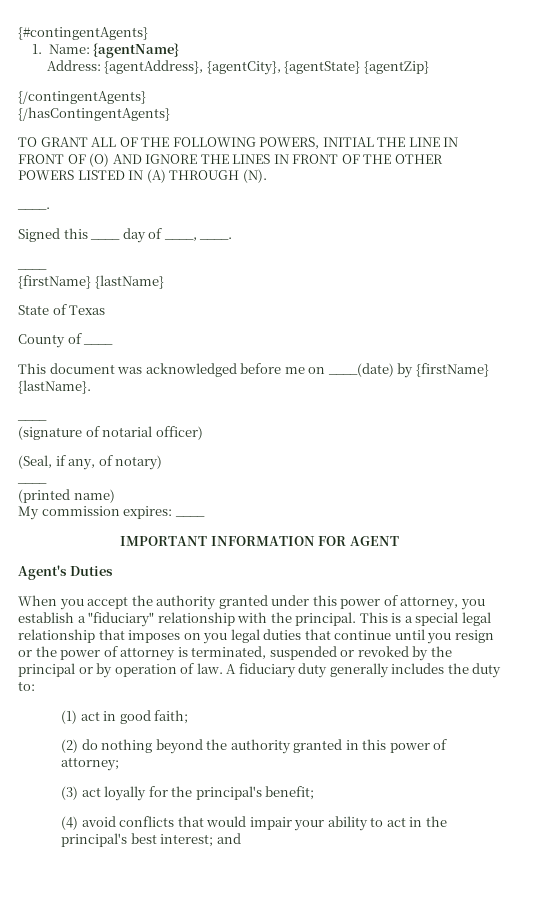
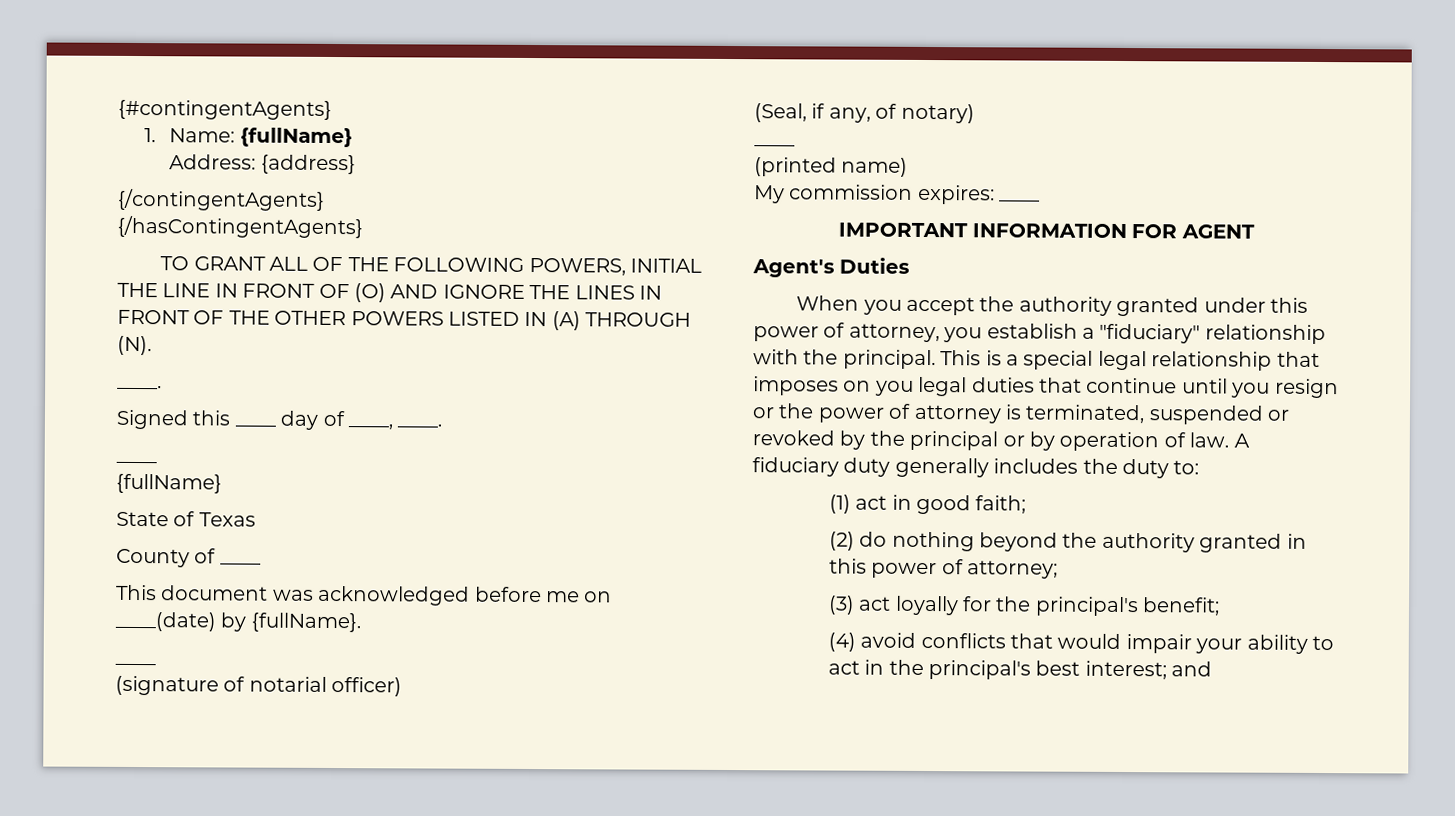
[93,43,180,58] {agentName} -> [239,127,353,148] {fullName}
[104,60,429,75] {agentAddress}, {agentCity}, {agentState} {agentZip} -> [260,154,356,175] {address}
[18,275,164,289] {firstName} {lastName} -> [116,473,222,494] {fullName}
[415,363,489,377] [18,380,91,394] {firstName} {lastName}. -> [250,612,361,633] {fullName}.

